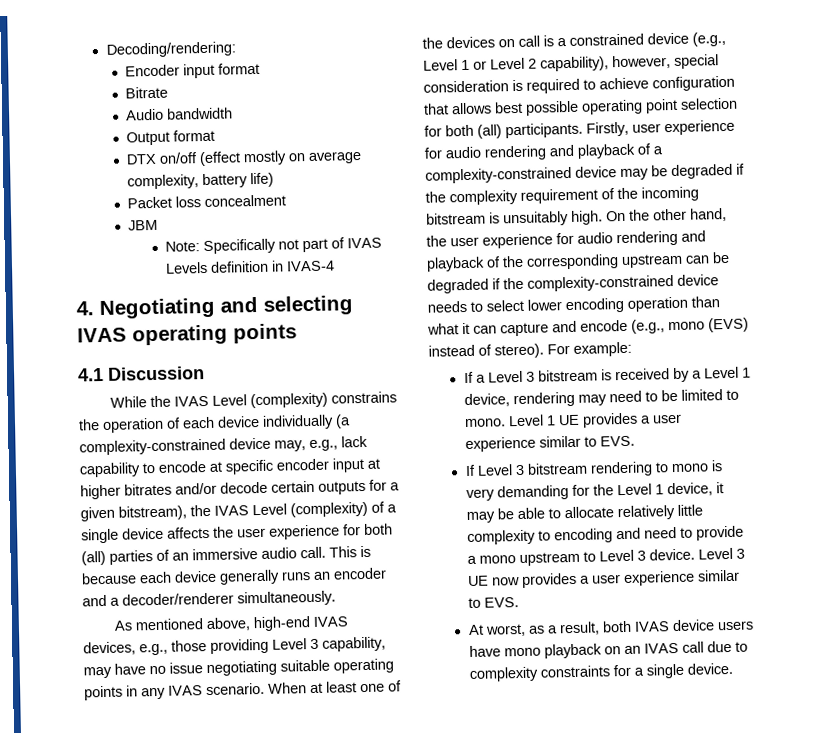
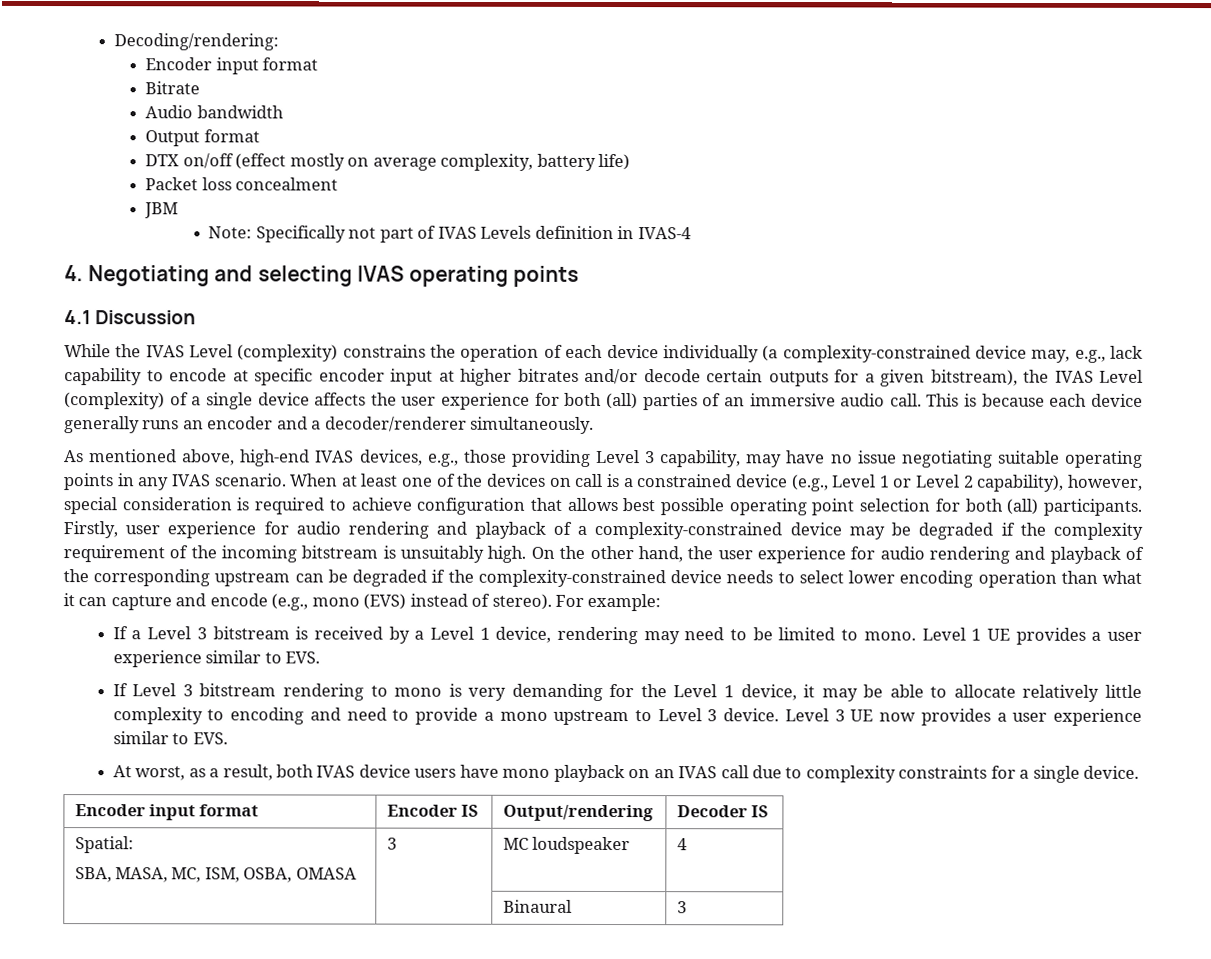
(733, 668) none -> [74,804,260,821] [386,804,480,817] [502,804,654,822] [676,805,770,818] [74,836,134,854] [74,867,357,883] [386,837,397,850] [502,836,631,855] [676,838,687,851] [502,899,572,913] [676,901,687,914] // Encoder input format | Encoder IS | Output/rendering | Decoder IS // Spatial: // SBA, MASA, MC, ISM, OSBA, OMASA | 3 | MC loudspeaker | 4 // | | Binaural | 3

